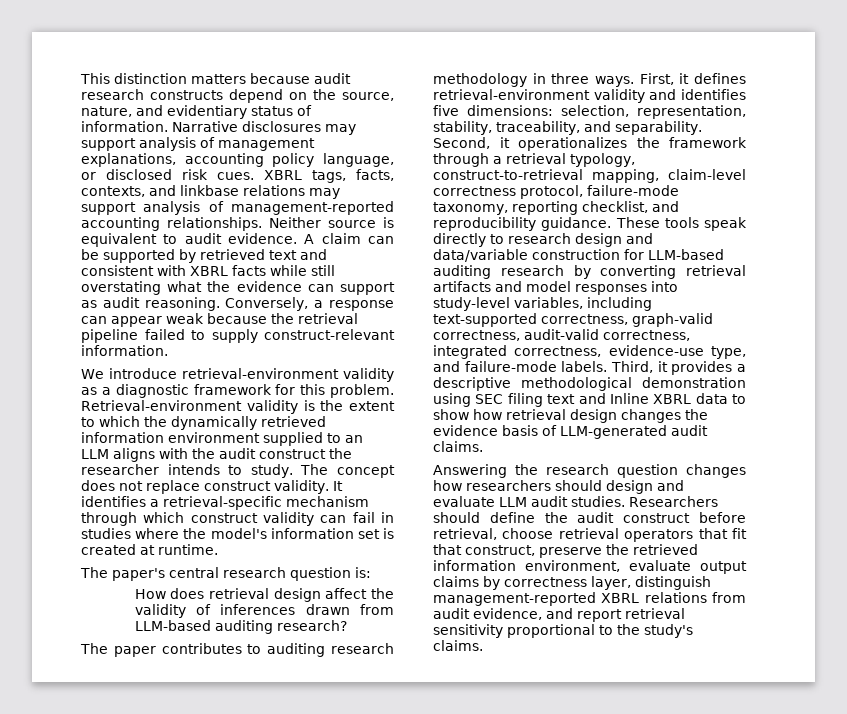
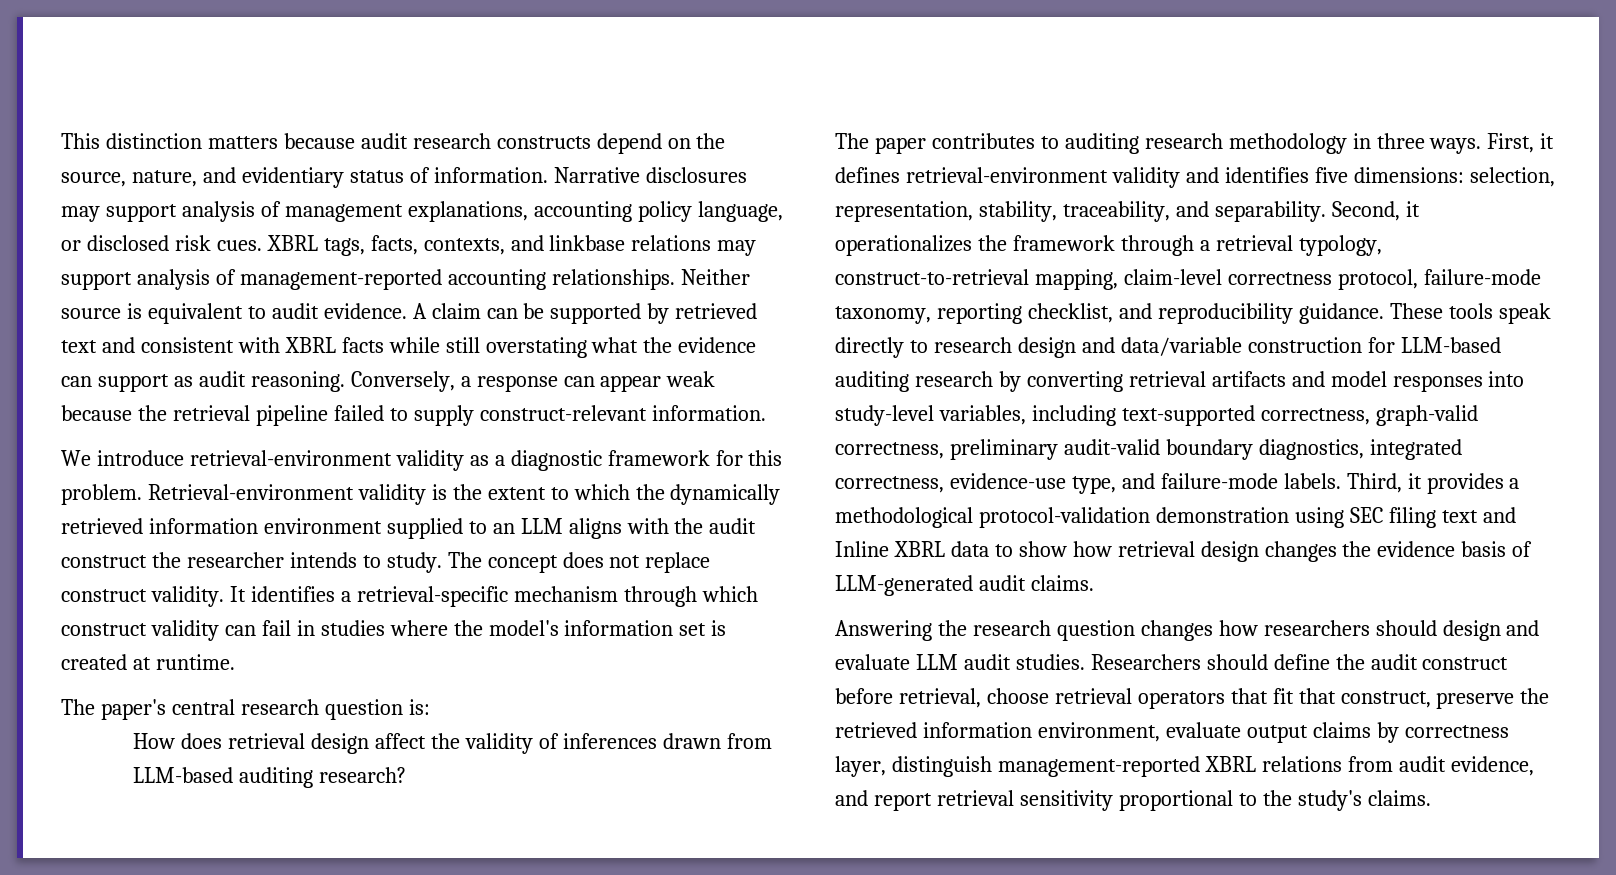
[524,329,690,341] audit-valid correctness, -> [949,439,1364,460] preliminary audit-valid boundary diagnostics,
[433,377,632,391] descriptive methodological -> [835,507,1150,528] methodological protocol-validation

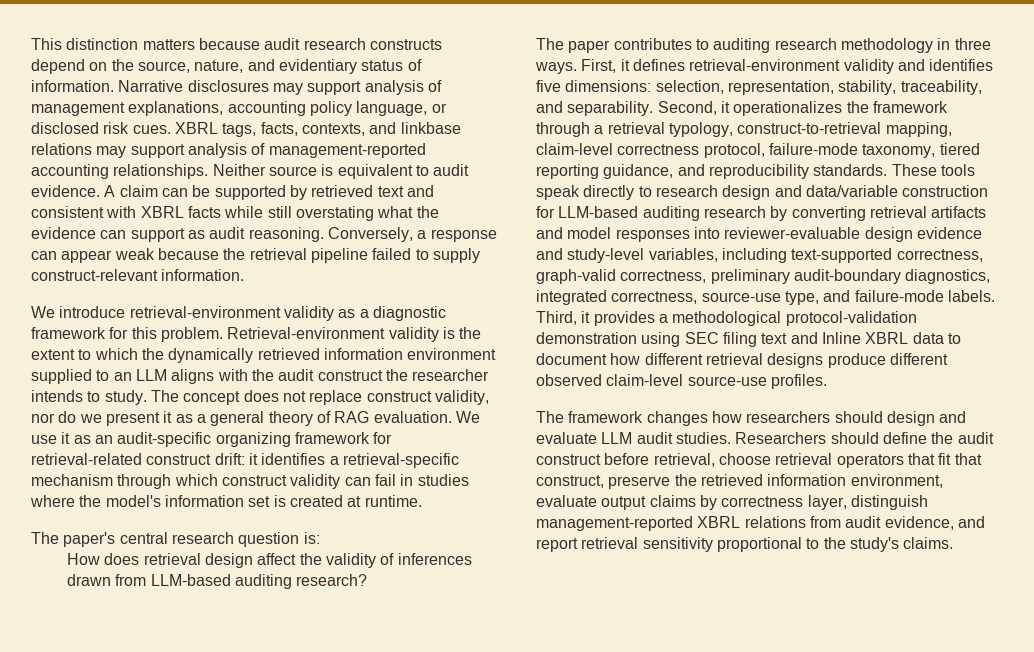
[150,586,246,607] validity. It -> [434,390,489,405] [31,411,480,426] [31,432,393,447] [31,453,258,465] validity, nor do we present it as a general theory of RAG evaluation. We use it as an audit-specific organizing framework for retrieval-related construct drift: it
[936,303,1113,324] reporting checklist, -> [939,143,980,155] [536,164,674,179] tiered reporting guidance,
[1298,303,1384,324] guidance. -> [813,164,888,176] standards.
(1525, 379) none -> [724,227,982,242] [536,248,563,260] reviewer-evaluable design evidence and
[1063,439,1253,460] audit-valid boundary -> [793,269,901,284] audit-boundary
[949,473,1066,489] evidence-use -> [701,292,781,302] source-use
[1018,541,1533,562] [835,575,1094,596] [835,620,1135,641] show how retrieval design changes the evidence basis of LLM-generated audit claims. // Answering the research question -> [536,353,948,368] [536,374,827,389] [536,411,644,423] document how different retrieval designs produce different observed claim-level source-use profiles. // The framework

